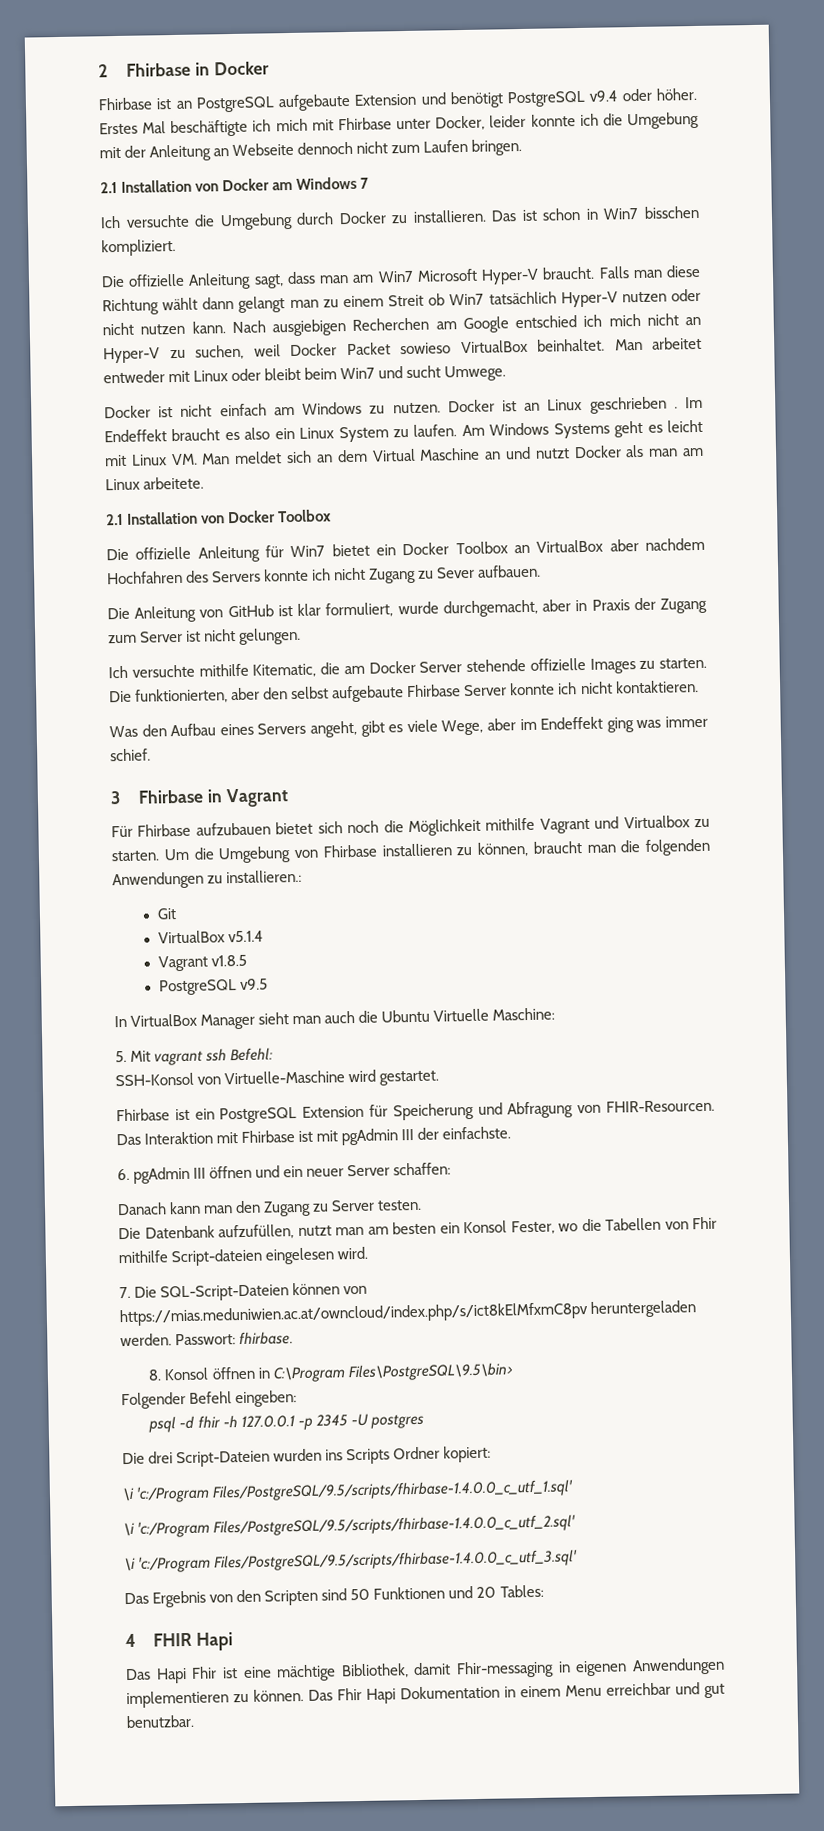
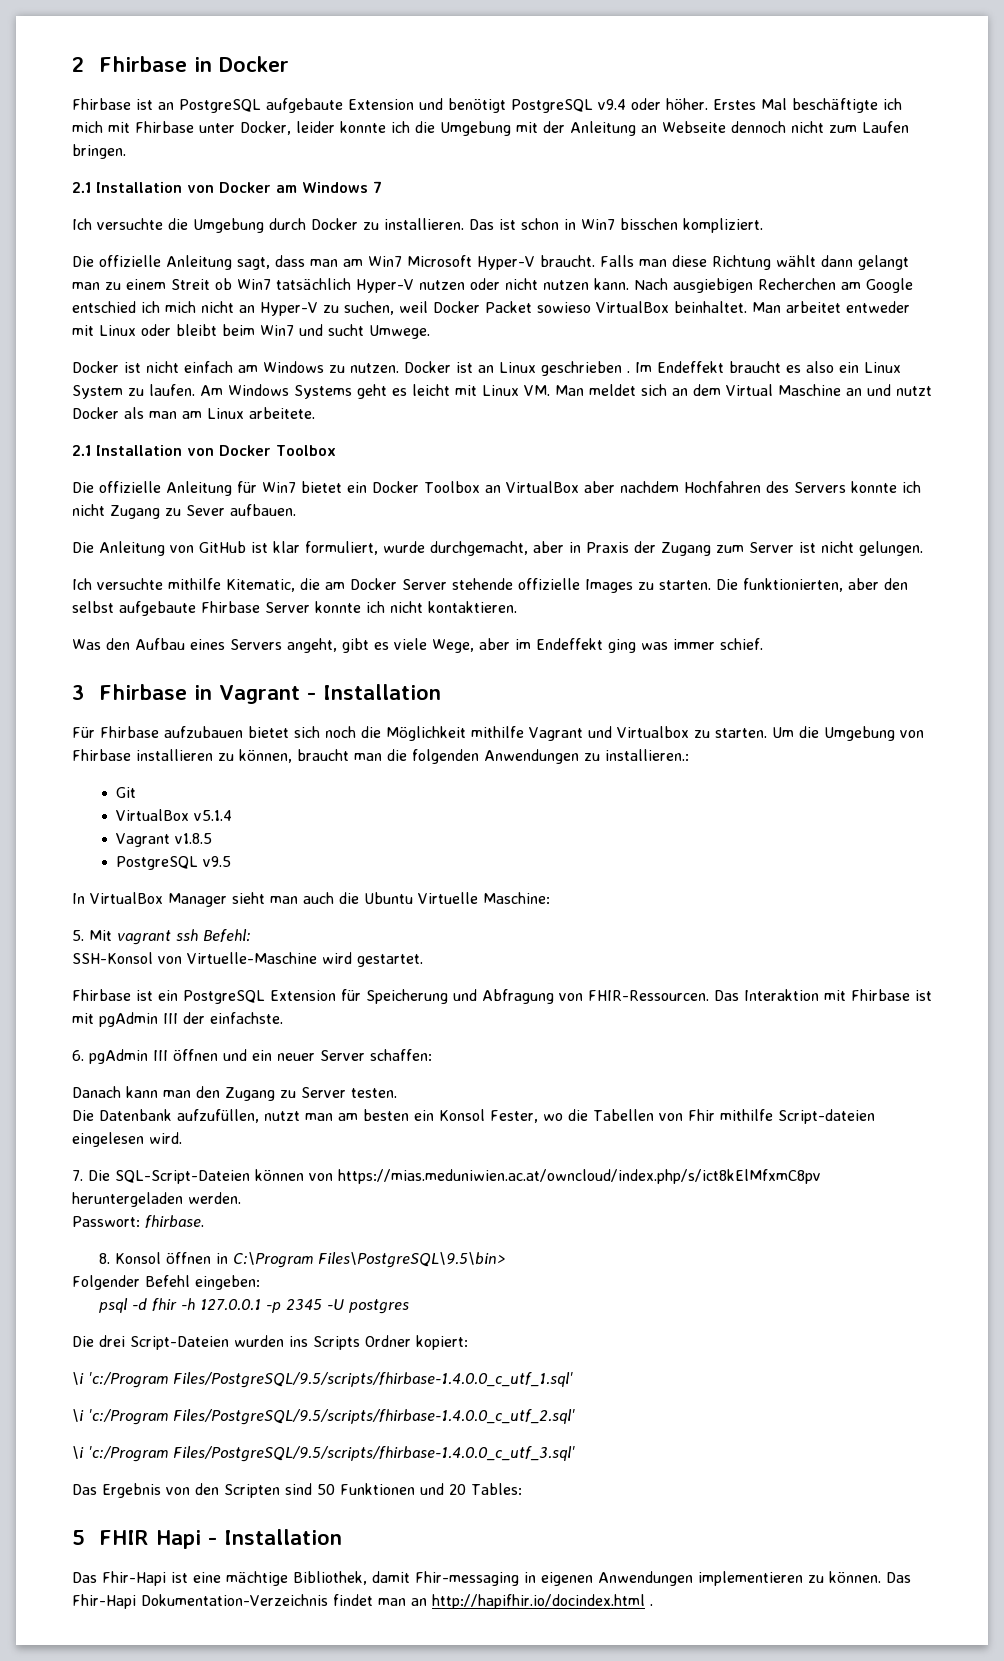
(289, 798) none -> [306,684,441,700] - Installation
[606,1099,715,1113] FHIR-Resourcen. -> [588,990,709,1001] FHIR-Ressourcen.
(172, 1340) none -> (241, 1198) //
[125,1633,136,1648] 4 -> [72,1530,85,1545] 5
[125,1666,218,1684] // Das Hapi Fhir -> [207,1529,342,1545] [72,1571,166,1586] - Installation // Das Fhir-Hapi
[337,1682,725,1704] [126,1714,194,1729] Fhir Hapi Dokumentation in einem Menu erreichbar und gut benutzbar. -> [72,1594,653,1609] Fhir-Hapi Dokumentation-Verzeichnis findet man an http://hapifhir.io/docindex.html .

